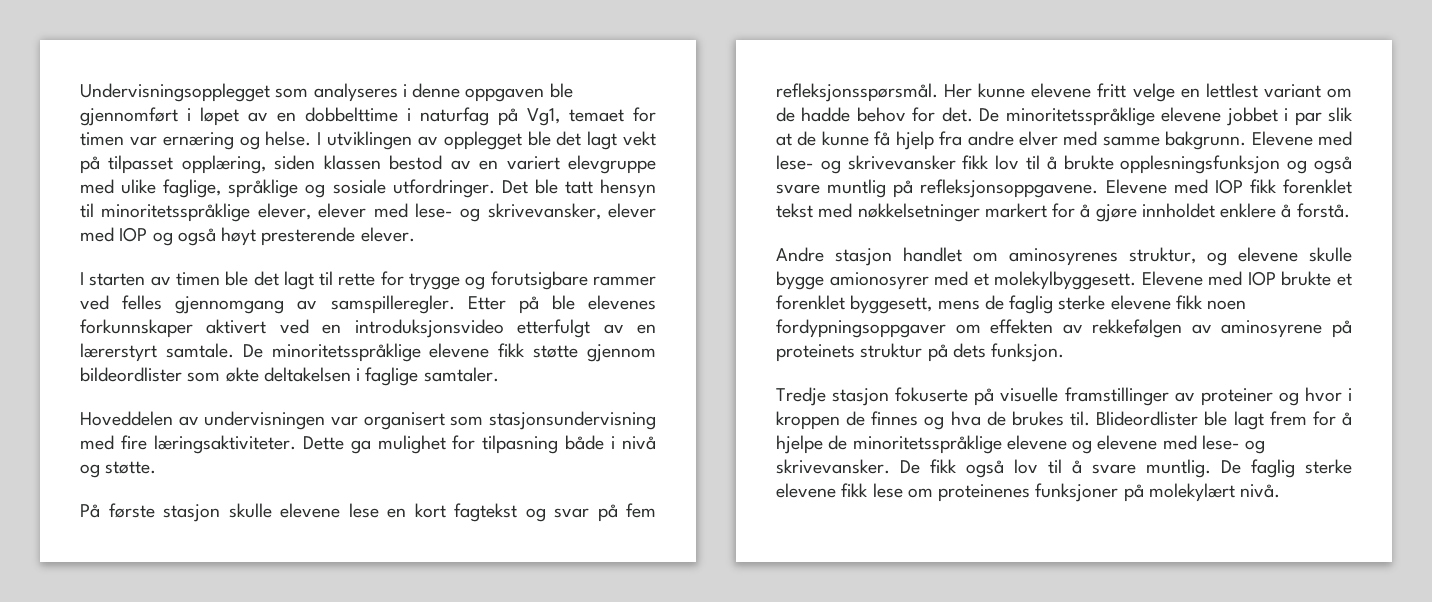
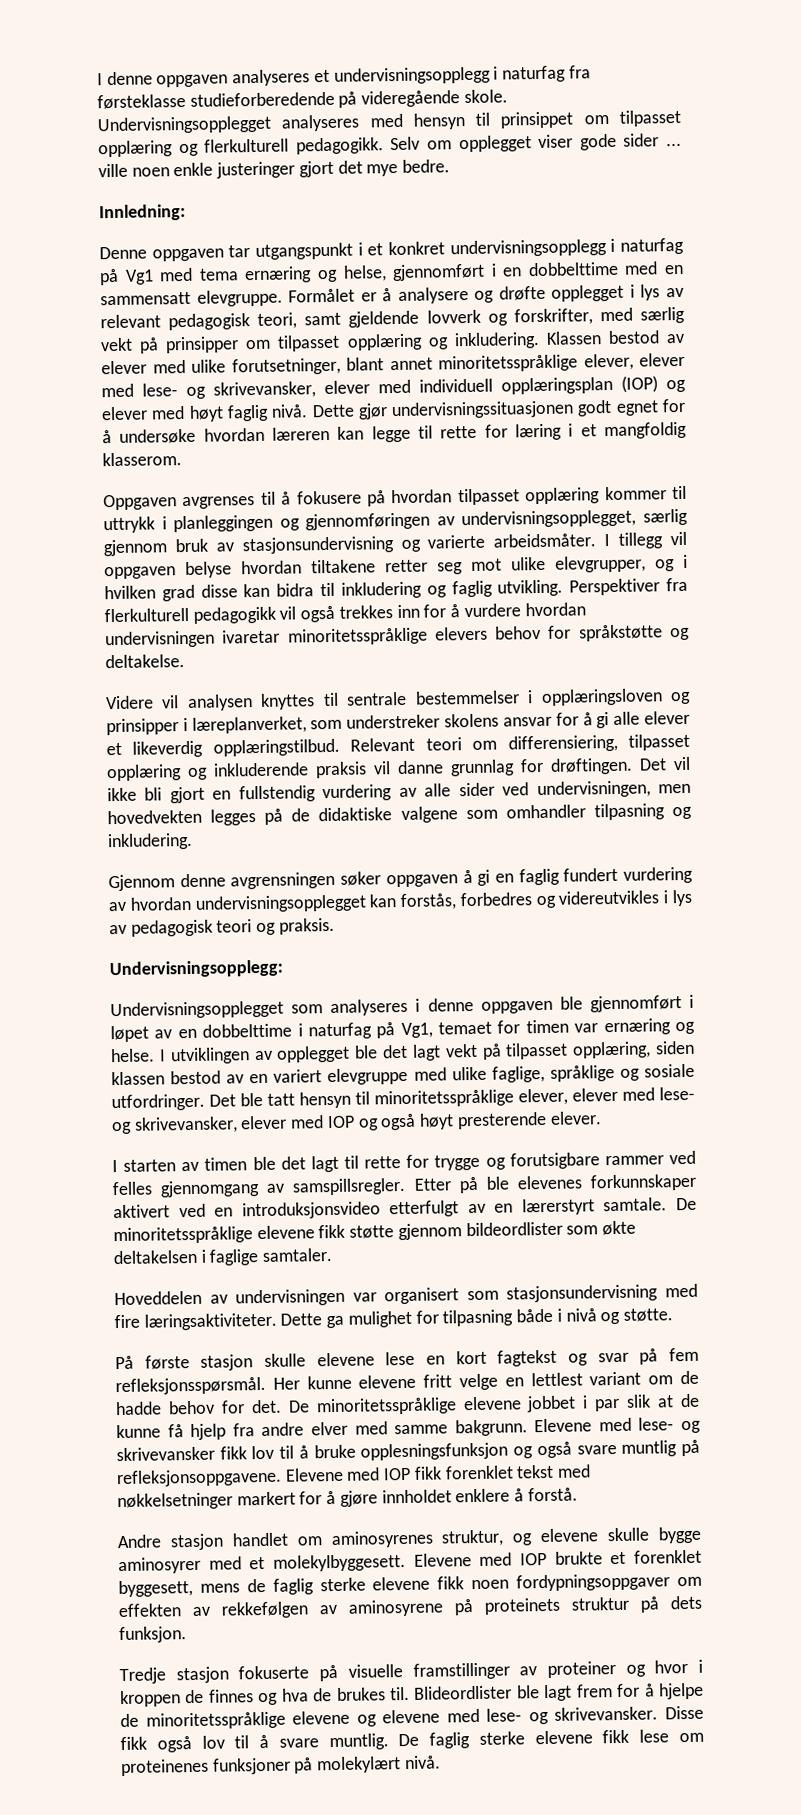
(80, 92) none -> [97,65,591,88] [97,89,508,110] [97,109,681,135] [98,133,683,158] [98,159,451,179] [99,203,186,222] [99,237,685,262] [99,261,684,286] [100,284,684,307] [100,306,685,331] [100,330,686,354] [101,352,685,376] [101,375,686,399] [101,398,686,422] [102,421,687,444] [102,452,182,467] [103,485,687,511] [103,508,688,534] [103,531,688,557] [104,554,688,580] [104,577,688,602] [104,602,586,624] [105,624,690,649] [105,654,185,669] [105,688,692,711] [106,710,690,736] [106,733,691,758] [106,756,691,782] [107,780,691,804] [107,803,692,826] [107,832,193,851] [108,866,693,892] [108,889,693,913] [109,917,335,937] [109,959,283,979] I denne oppgaven analyseres et undervisningsopplegg i naturfag fra førsteklasse studieforberedende på videregående skole. Undervisningsopplegget analyseres med hensyn til prinsippet om tilpasset opplæring og flerkulturell pedagogikk. Selv om opplegget viser gode sider ... ville noen enkle justeringer gjort det mye bedre. // Innledning: // Denne oppgaven tar utgangspunkt i et konkret undervisningsopplegg i naturfag på Vg1 med tema ernæring og helse, gjennomført i en dobbelttime med en sammensatt elevgruppe. Formålet er å analysere og drøfte opplegget i lys av relevant pedagogisk teori, samt gjeldende lovverk og forskrifter, med særlig vekt på prinsipper om tilpasset opplæring og inkludering. Klassen bestod av elever med ulike forutsetninger, blant annet minoritetsspråklige elever, elever med lese- og skrivevansker, elever med individuell opplæringsplan (IOP) og elever med høyt faglig nivå. Dette gjør undervisningssituasjonen godt egnet for å undersøke hvordan læreren kan legge til rette for læring i et mangfoldig klasserom. // Oppgaven avgrenses til å fokusere på hvordan tilpasset opplæring kommer til uttrykk i planleggingen og gjennomføringen av undervisningsopplegget, særlig gjennom bruk av stasjonsundervisning og varierte arbeidsmåter. I tillegg vil oppgaven belyse hvordan tiltakene retter seg mot ulike elevgrupper, og i hvilken grad disse kan bidra til inkludering og faglig utvikling. Perspektiver fra flerkulturell pedagogikk vil også trekkes inn for å vurdere hvordan undervisningen ivaretar minoritetsspråklige elevers behov for språkstøtte og deltakelse. // Videre vil analysen knyttes til sentrale bestemmelser i opplæringsloven og prinsipper i læreplanverket, som understreker skolens ansvar for å gi alle elever et likeverdig opplæringstilbud. Relevant teori om differensiering, tilpasset opplæring og inkluderende praksis vil danne grunnlag for drøftingen. Det vil ikke bli gjort en fullstendig vurdering av alle sider ved undervisningen, men hovedvekten legges på de didaktiske valgene som omhandler tilpasning og inkludering. // Gjennom denne avgrensningen søker oppgaven å gi en faglig fundert vurdering av hvordan undervisningsopplegget kan forstås, forbedres og videreutvikles i lys av pedagogisk teori og praksis. // Undervisningsopplegg: //
[330,295,455,314] samspilleregler. -> [292,1177,407,1196] samspillsregler.
[1063,155,1114,170] brukte -> [313,1444,356,1459] bruke
[829,272,929,290] amionosyrer -> [118,1556,201,1575] aminosyrer
[900,460,920,474] De -> [664,1705,704,1720] Disse

